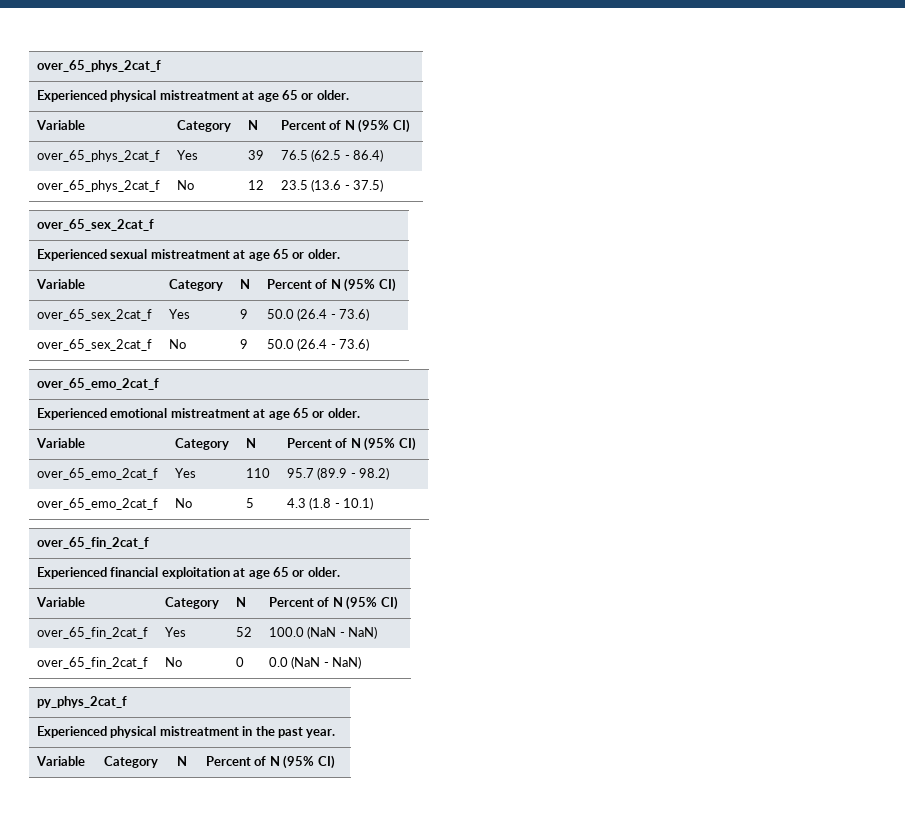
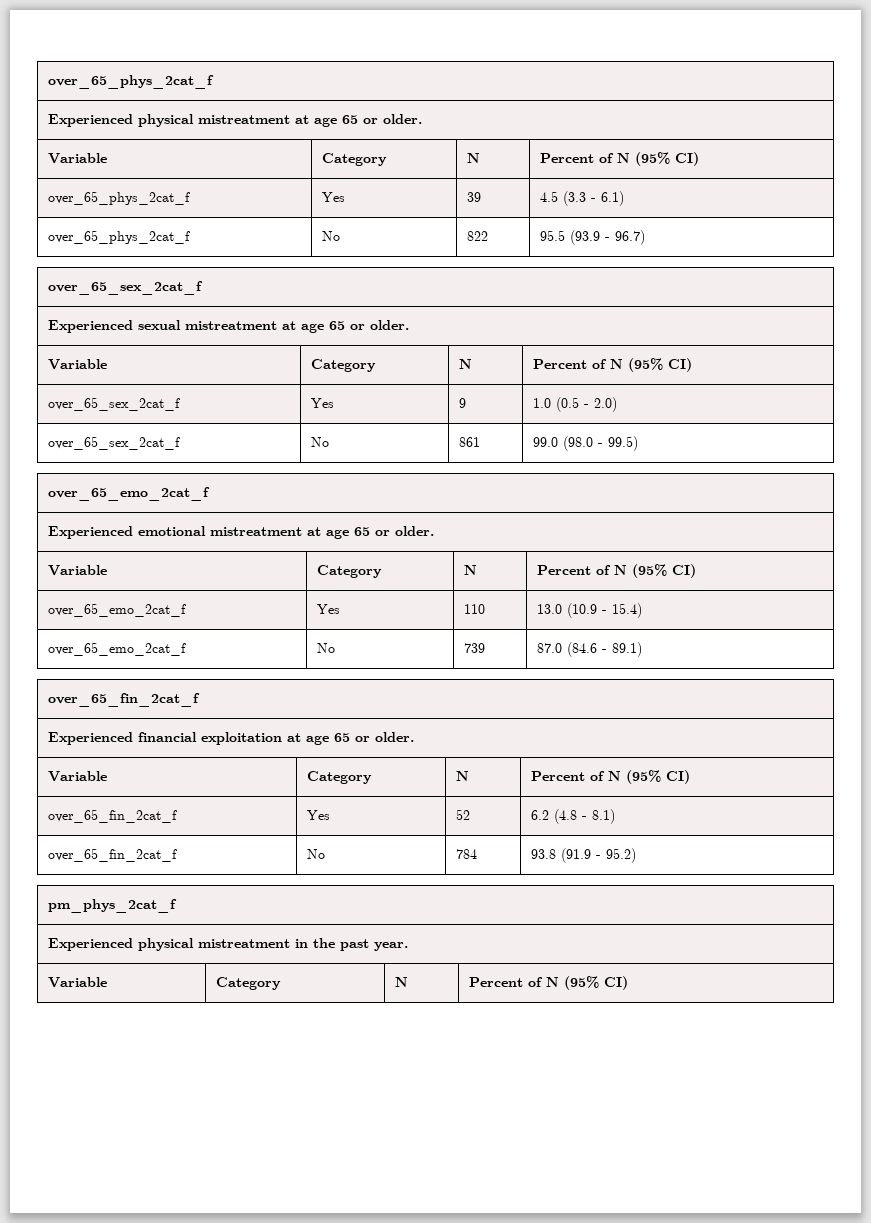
[281,149,384,162] [37,180,161,192] [177,180,195,190] [248,180,265,190] [281,179,384,192] 76.5 (62.5 - 86.4) // over_65_phys_2cat_f | No | 12 | 23.5 (13.6 - 37.5) -> [539,191,624,206] [47,230,190,244] [321,231,340,241] [466,231,488,241] [539,230,645,245] 4.5 (3.3 - 6.1) // over_65_phys_2cat_f | No | 822 | 95.5 (93.9 - 96.7)
[267,308,370,321] [37,339,153,351] [169,339,187,349] [240,339,249,349] [267,338,370,351] 50.0 (26.4 - 73.6) // over_65_sex_2cat_f | No | 9 | 50.0 (26.4 - 73.6) -> [532,397,617,412] [47,436,180,450] [310,437,329,447] [458,437,480,447] [532,436,638,451] 1.0 (0.5 - 2.0) // over_65_sex_2cat_f | No | 861 | 99.0 (98.0 - 99.5)
[287,467,390,480] [37,498,159,510] [175,498,193,508] [246,498,255,508] [287,497,374,510] 95.7 (89.9 - 98.2) // over_65_emo_2cat_f | No | 5 | 4.3 (1.8 - 10.1) -> [536,603,642,618] [47,642,186,656] [316,643,335,653] [463,643,485,653] [536,642,642,657] 13.0 (10.9 - 15.4) // over_65_emo_2cat_f | No | 739 | 87.0 (84.6 - 89.1)
[269,626,378,639] [37,657,149,669] [165,657,183,667] [236,657,245,667] [269,656,362,669] [37,696,128,708] 100.0 (NaN - NaN) // over_65_fin_2cat_f | No | 0 | 0.0 (NaN - NaN) // py_phys_2cat_f -> [530,809,615,824] [47,848,177,862] [306,849,325,859] [455,849,477,859] [530,848,636,863] [47,899,177,913] 6.2 (4.8 - 8.1) // over_65_fin_2cat_f | No | 784 | 93.8 (91.9 - 95.2) // pm_phys_2cat_f

